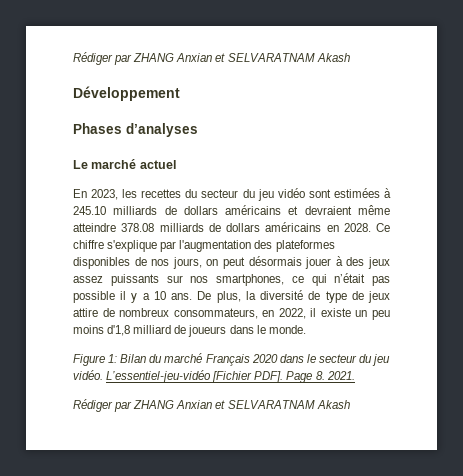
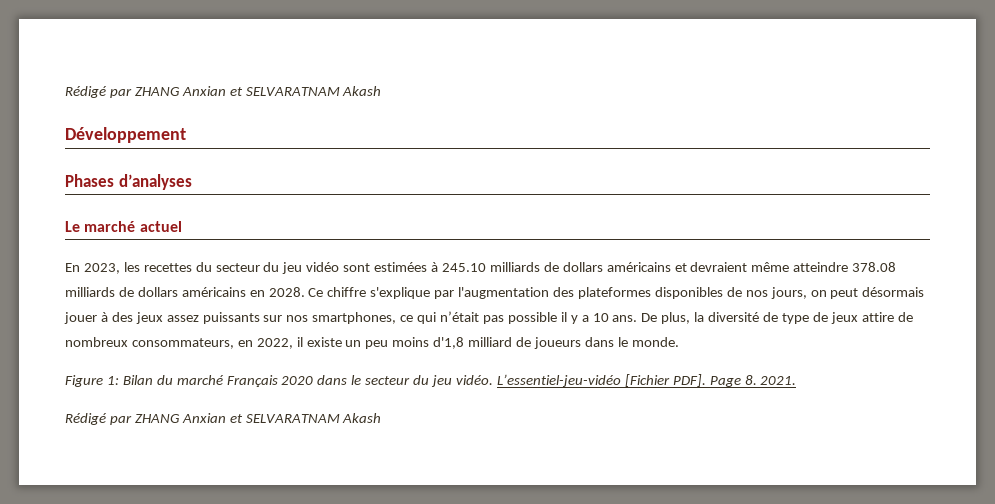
[73,52,113,65] Rédiger -> [65,86,107,98] Rédigé
[73,399,113,412] Rédiger -> [65,413,107,425] Rédigé

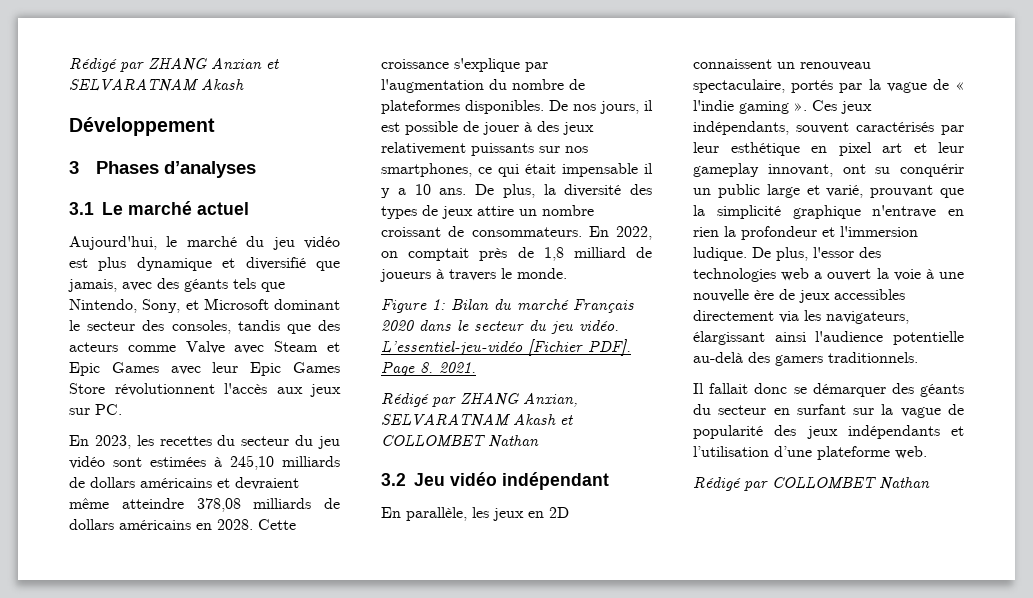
(186, 135) none -> [69,161,79,174] 3
(192, 182) none -> [69,202,94,215] 3.1
(182, 226) none -> [69,236,340,250] [69,257,340,271] [68,278,285,292] [69,298,340,313] [69,320,340,334] [69,341,340,354] [69,362,340,376] [69,383,341,397] [69,404,122,415] // Aujourd'hui, le marché du jeu vidéo est plus dynamique et diversifié que jamais, avec des géants tels que Nintendo, Sony, et Microsoft dominant le secteur des consoles, tandis que des acteurs comme Valve avec Steam et Epic Games avec leur Epic Games Store révolutionnent l'accès aux jeux sur PC.
[441,263,486,272] 245.10 -> [230,455,274,470] 245,10
[852,262,897,272] 378.08 -> [196,498,241,512] 378,08
[308,287,367,297] Ce chiffre -> [258,519,296,530] [381,59,449,69] Cette croissance
[553,287,925,299] des plateformes disponibles de nos jours, on peut désormais -> [489,79,585,90] [381,100,653,114] [381,121,479,135] du nombre de plateformes disponibles. De nos jours, il est possible de
[166,315,199,322] assez -> [381,142,466,155] relativement
[440,311,557,324] n’était pas possible -> [525,163,638,177] était impensable
[763,312,809,324] de type -> [630,184,652,195] [381,206,417,219] des types
[897,312,913,322] [65,337,465,349] de nombreux consommateurs, en 2022, il existe un peu moins d'1,8 -> [519,205,594,216] [381,226,652,240] [381,247,564,261] un nombre croissant de consommateurs. En 2022, on comptait près de 1,8
[584,337,614,347] dans -> [436,269,496,281] à travers
[181,413,382,423] Anxian et SELVARATNAM Akash -> [523,392,578,407] [381,413,573,427] [381,435,539,448] [381,472,609,490] [381,507,569,521] [693,59,871,71] [693,79,964,93] [693,100,872,114] [693,121,964,135] [693,142,964,156] [693,163,964,177] [693,184,964,198] [693,205,964,219] [693,226,918,240] [693,247,881,261] [693,268,964,282] [693,289,905,303] [693,310,909,324] [693,331,964,345] [693,352,918,366] [693,383,964,397] [693,404,964,418] [693,425,964,439] [693,446,927,460] [693,477,930,491] Anxian, SELVARATNAM Akash et COLLOMBET Nathan // 3.2 Jeu vidéo indépendant // En parallèle, les jeux en 2D connaissent un renouveau spectaculaire, portés par la vague de « l'indie gaming ». Ces jeux indépendants, souvent caractérisés par leur esthétique en pixel art et leur gameplay innovant, ont su conquérir un public large et varié, prouvant que la simplicité graphique n'entrave en rien la profondeur et l'immersion ludique. De plus, l'essor des technologies web a ouvert la voie à une nouvelle ère de jeux accessibles directement via les navigateurs, élargissant ainsi l'audience potentielle au-delà des gamers traditionnels. // Il fallait donc se démarquer des géants du secteur en surfant sur la vague de popularité des jeux indépendants et l’utilisation d’une plateforme web. // Rédigé par COLLOMBET Nathan

